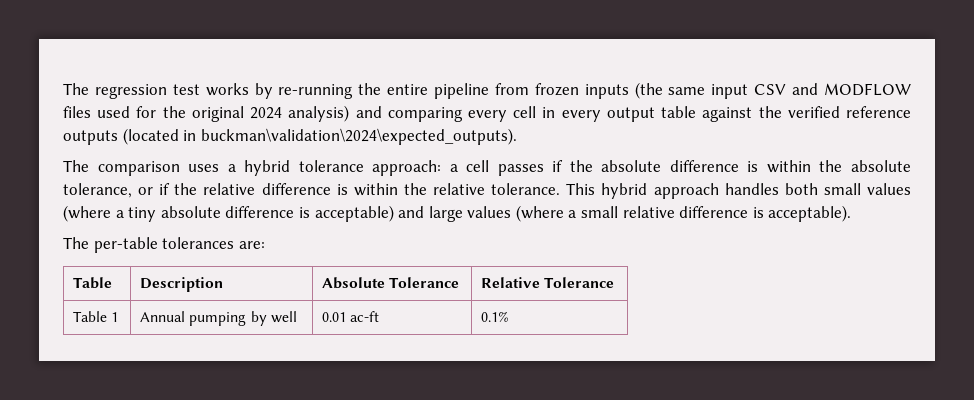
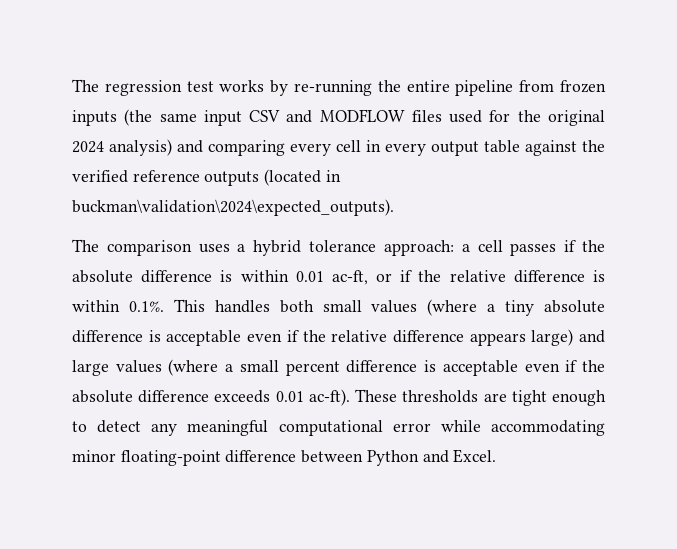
[819,160,911,172] [63,183,132,198] the absolute tolerance, -> [295,270,368,285] 0.01 ac-ft,
[403,183,719,199] the relative tolerance. This hybrid approach -> [128,299,205,312] 0.1%. This
[314,205,394,222] acceptable) -> [166,329,574,346] acceptable even if the relative difference appears large)
[622,205,852,222] [63,237,265,253] [73,277,113,289] [140,277,224,292] [322,277,460,289] [481,277,615,288] [73,311,119,322] [140,311,297,326] [322,311,380,322] [481,311,510,322] relative difference is acceptable). // The per-table tolerances are: // Table | Description | Absolute Tolerance | Relative Tolerance // Table 1 | Annual pumping by well | 0.01 ac-ft | 0.1% -> [285,360,606,376] [72,389,606,406] [72,420,605,436] [72,449,497,466] percent difference is acceptable even if the absolute difference exceeds 0.01 ac-ft). These thresholds are tight enough to detect any meaningful computational error while accommodating minor floating-point difference between Python and Excel.

